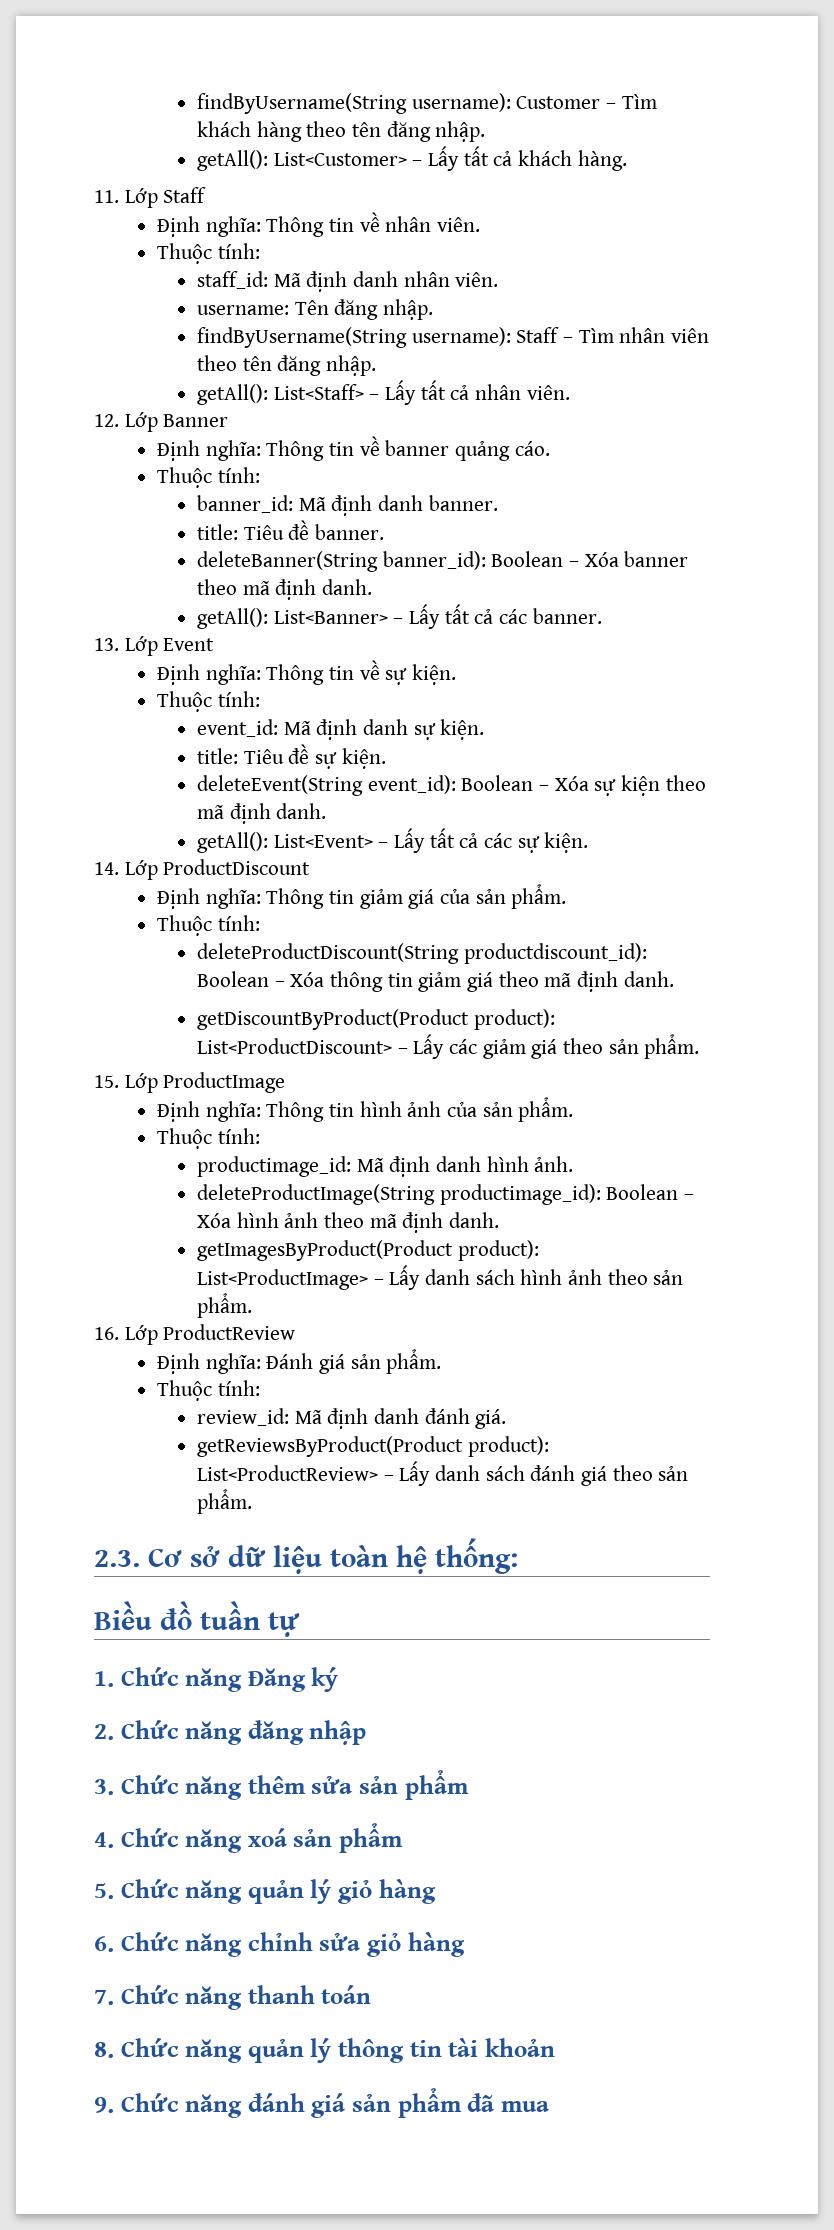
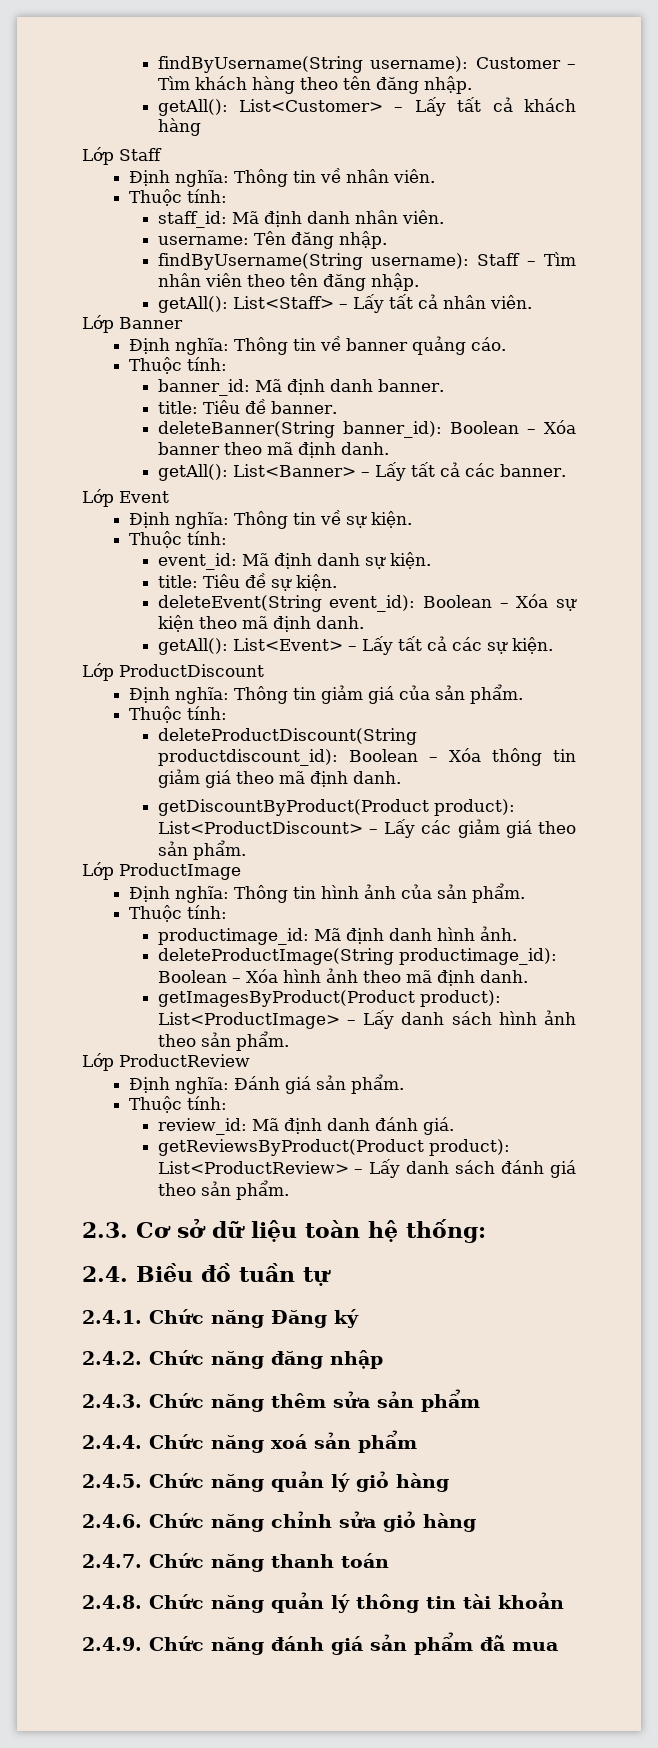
[577,150,627,171] [94,190,119,203] hàng. // 11. -> [157,118,201,136] hàng //
[94,414,119,427] 12. -> (532, 302) none
[94,638,119,651] 13. -> (566, 470) none
[94,862,119,875] 14. -> (553, 645) none
[94,1075,119,1088] 15. -> (246, 850) none
[94,1327,119,1340] 16. -> (289, 1041) none
(518, 1556) none -> [82,1266,128,1282] 2.4.
[94,1671,114,1687] 1. -> [82,1310,142,1324] 2.4.1.
[94,1724,114,1740] 2. -> [82,1351,142,1365] 2.4.2.
[94,1779,114,1795] 3. -> [82,1394,142,1408] 2.4.3.
[94,1832,114,1848] 4. -> [82,1435,142,1449] 2.4.4.
[94,1883,114,1899] 5. -> [82,1474,142,1488] 2.4.5.
[94,1936,114,1952] 6. -> [82,1514,142,1528] 2.4.6.
[94,1990,114,2005] 7. -> [82,1554,142,1568] 2.4.7.
[94,2042,114,2058] 8. -> [82,1595,142,1609] 2.4.8.
[94,2097,114,2113] 9. -> [82,1637,142,1651] 2.4.9.

